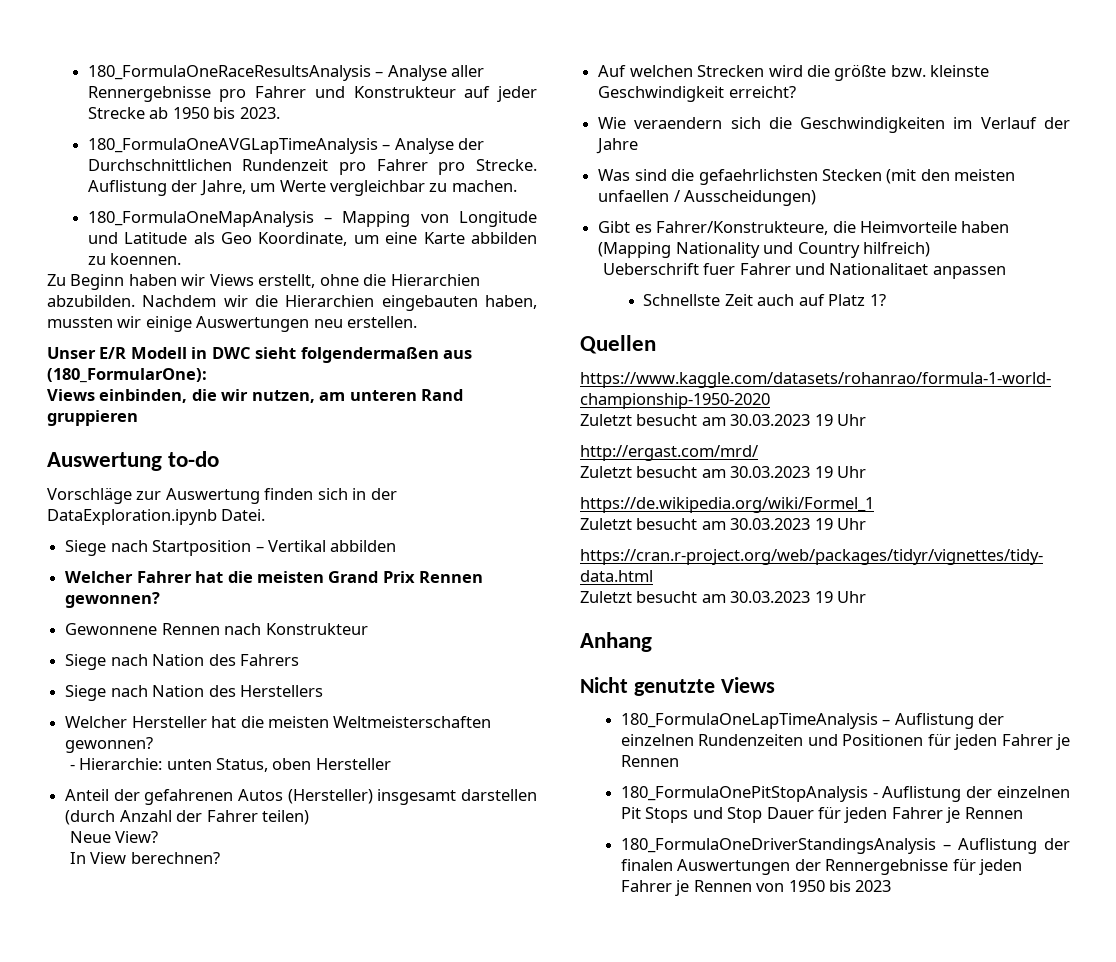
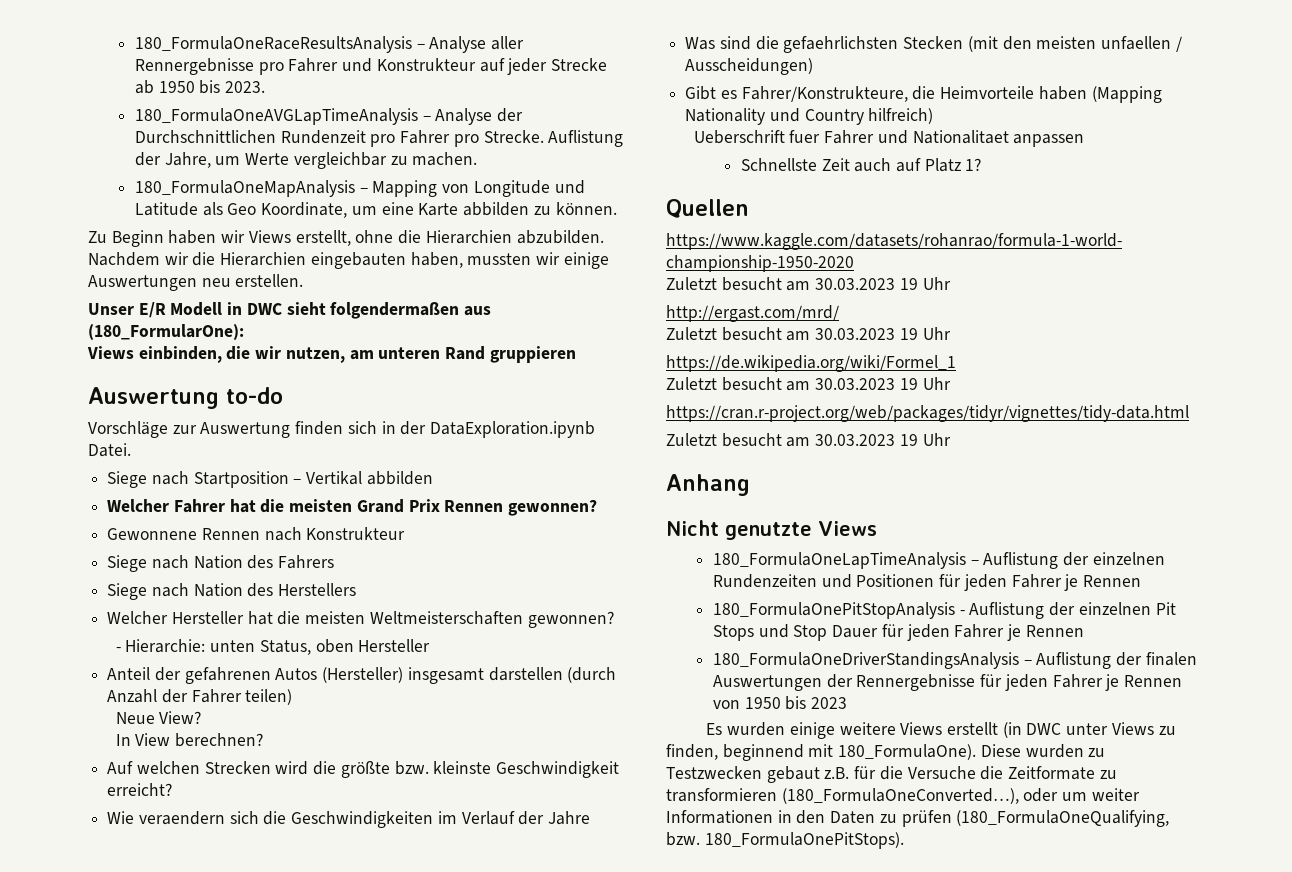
[110,253,182,265] koennen. -> [555,202,617,215] können.
(892, 886) none -> [706,722,1176,739] [666,744,1106,761] [666,766,1117,783] [666,788,1140,804] [666,810,1170,827] [666,832,904,849] // Es wurden einige weitere Views erstellt (in DWC unter Views zu finden, beginnend mit 180_FormulaOne). Diese wurden zu Testzwecken gebaut z.B. für die Versuche die Zeitformate zu transformieren (180_FormulaOneConverted…), oder um weiter Informationen in den Daten zu prüfen (180_FormulaOneQualifying, bzw. 180_FormulaOnePitStops).

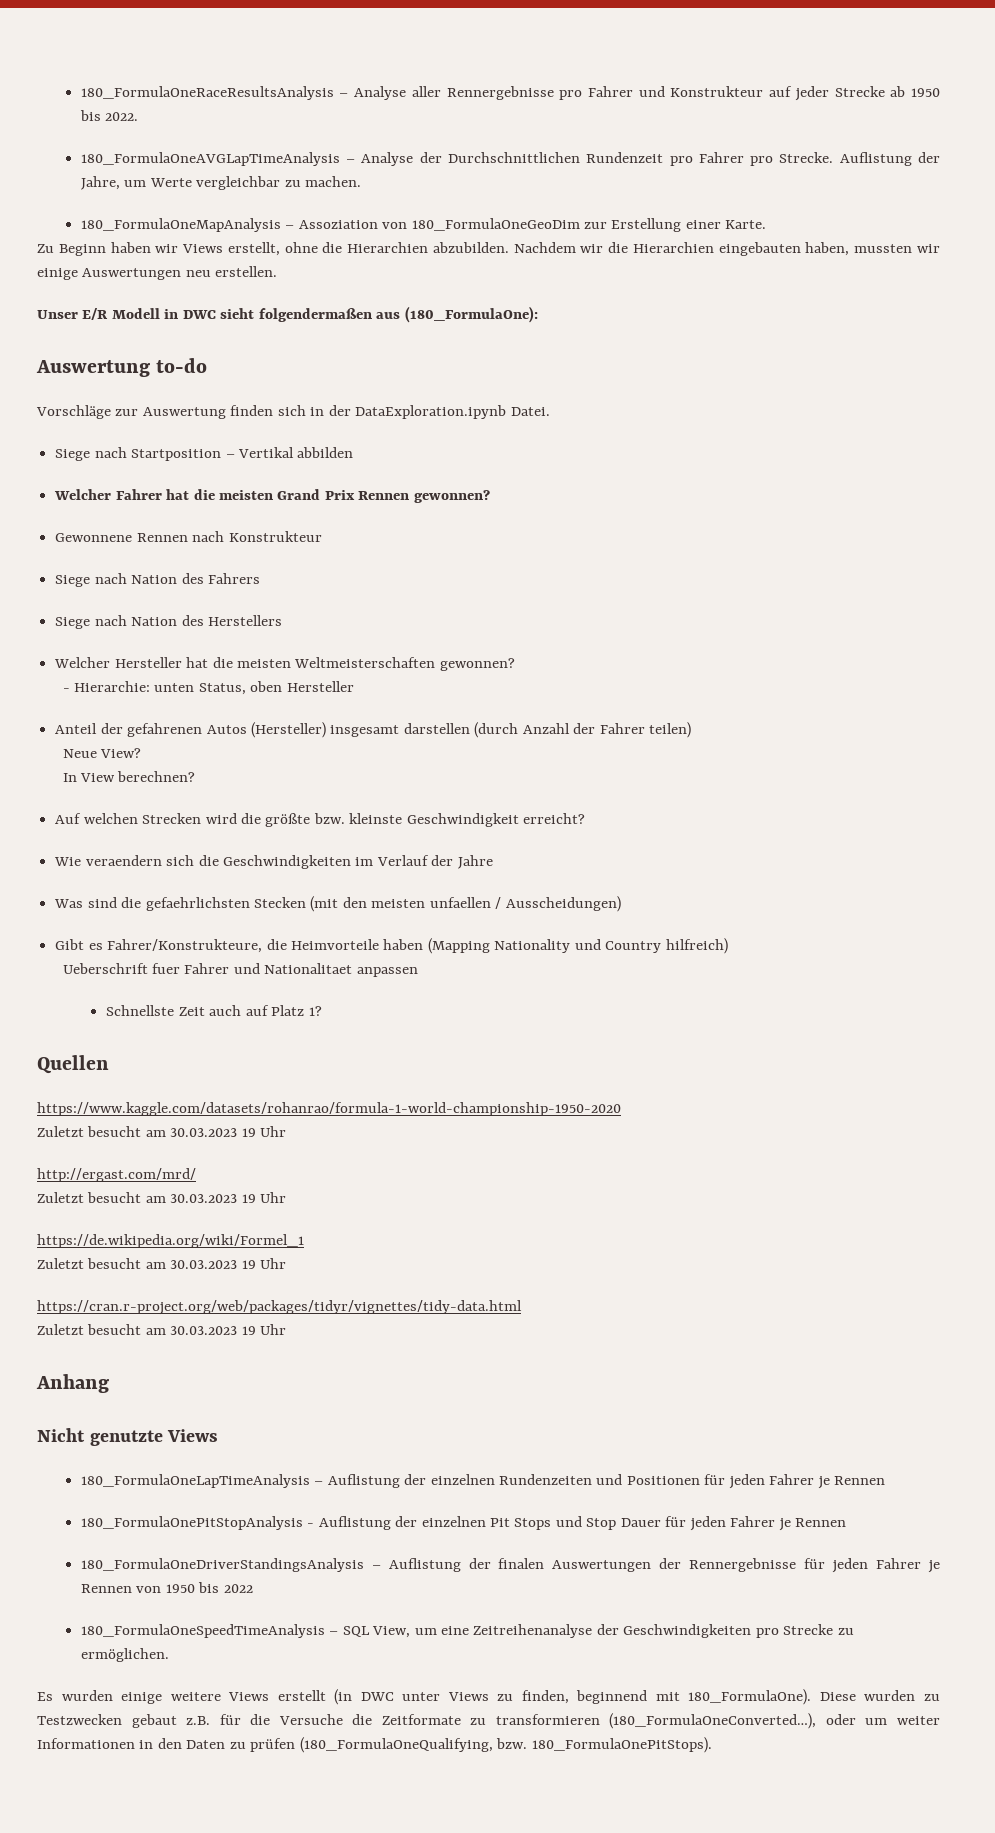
[225,81,266,93] 2023. -> [105,112,139,121] 2022.
[372,180,585,197] [135,202,617,218] Mapping von Longitude und Latitude als Geo Koordinate, um eine Karte abbilden zu können. -> [298,218,767,232] Assoziation von 180_FormulaOneGeoDim zur Erstellung einer Karte.
[88,324,244,340] [87,346,576,363] (180_FormularOne): // Views einbinden, die wir nutzen, am unteren Rand gruppieren -> [404,306,538,323] (180_FormulaOne):
[811,697,848,709] 2023 -> [223,1584,253,1593] [80,1624,854,1638] [80,1648,169,1662] 2022 // 180_FormulaOneSpeedTimeAnalysis – SQL View, um eine Zeitreihenanalyse der Geschwindigkeiten pro Strecke zu ermöglichen.

